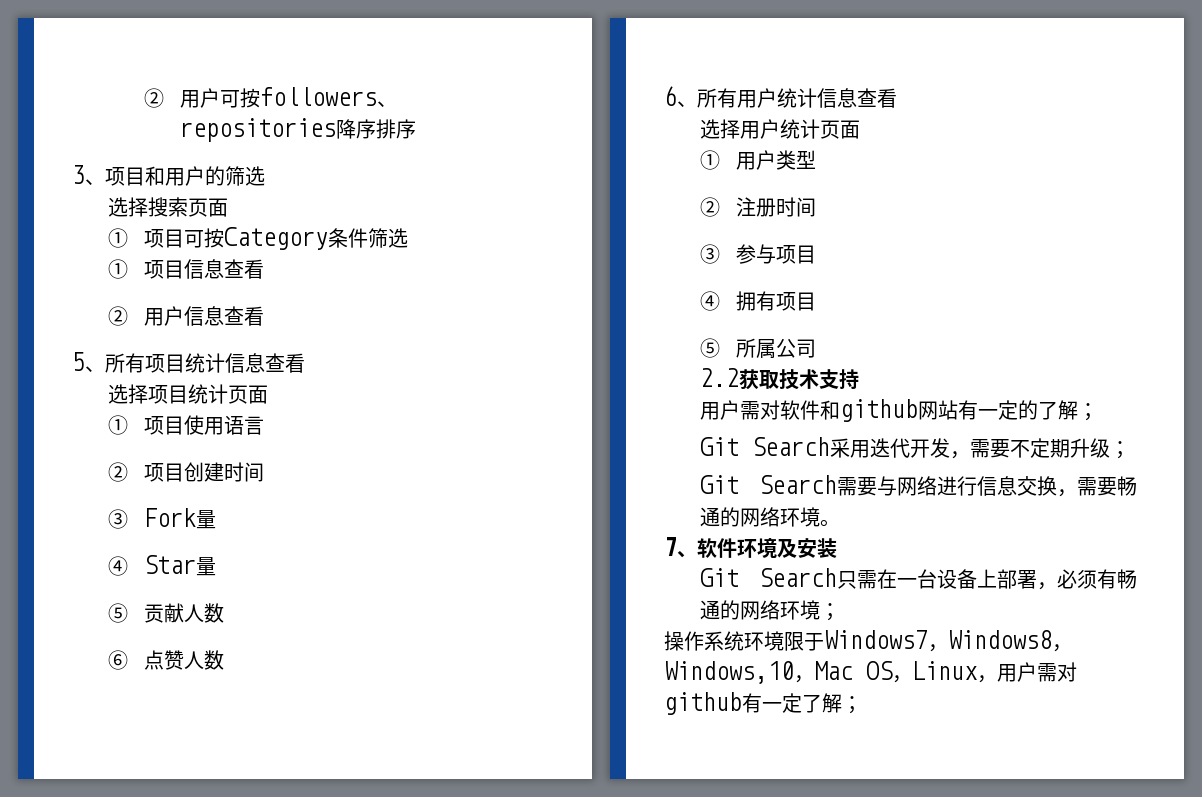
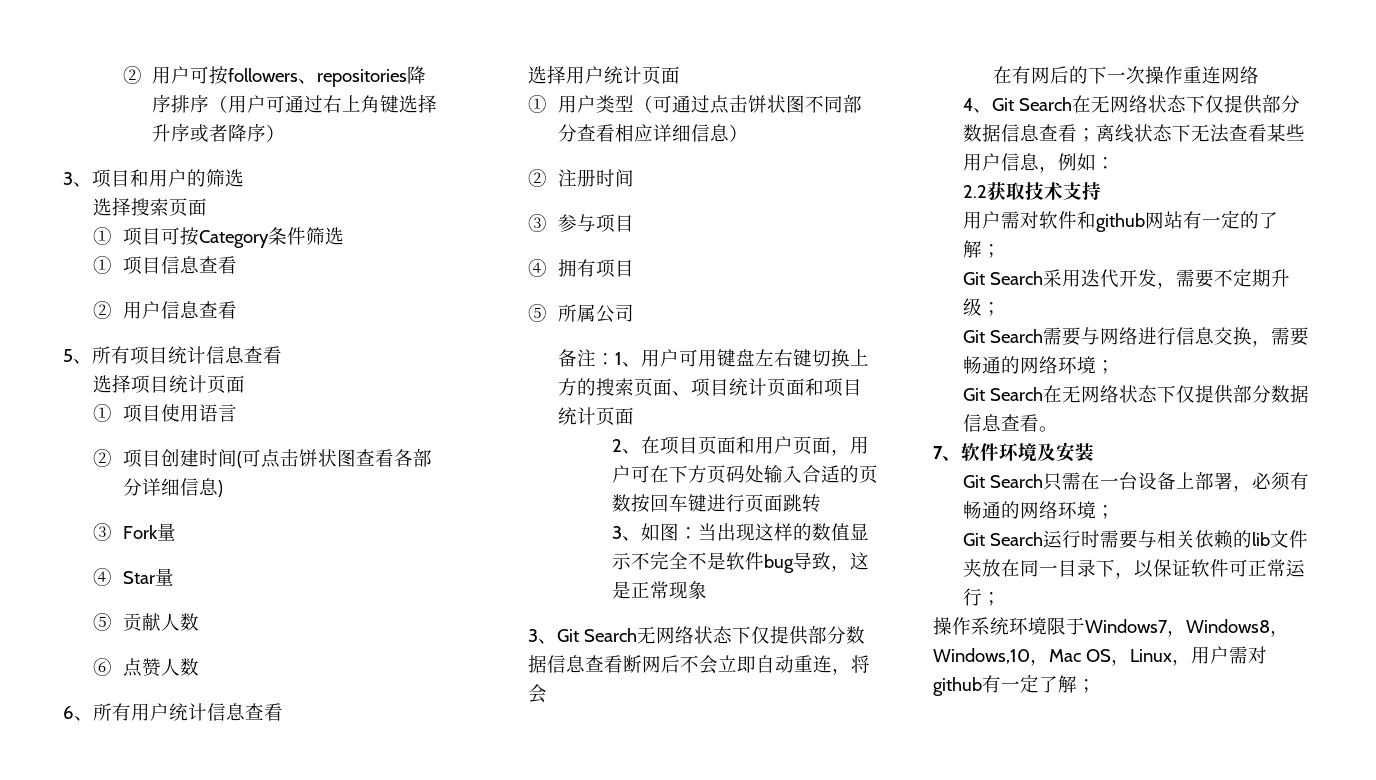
(416, 129) none -> [209,94,438,113] [152,124,286,142] （用户可通过右上角键选择升序或者降序）
(264, 472) none -> [236,449,432,468] [122,478,223,497] (可点击饼状图查看各部分详细信息)
(816, 159) none -> [633,95,862,114] [557,124,748,142] （可通过点击饼状图不同部分查看相应详细信息）
(816, 348) none -> [557,349,869,367] [557,378,862,397] [557,407,634,426] [612,436,869,456] [612,465,878,484] [612,494,821,513] [612,523,869,541] [612,551,869,573] [612,581,707,599] [527,626,865,645] [527,655,870,675] [527,684,547,703] [992,66,1259,84] [962,95,1300,114] [962,124,1305,143] [962,153,1115,173] // 备注：1、用户可用键盘左右键切换上方的搜索页面、项目统计页面和项目统计页面 // 2、在项目页面和用户页面，用户可在下方页码处输入合适的页数按回车键进行页面跳转 // 3、如图：当出现这样的数值显示不完全不是软件bug导致，这是正常现象 // 3、Git Search无网络状态下仅提供部分数据信息查看断网后不会立即自动重连，将会 // 在有网后的下一次操作重连网络 // 4、Git Search在无网络状态下仅提供部分数据信息查看；离线状态下无法查看某些用户信息，例如：
(820, 517) none -> [1095,360,1115,374] [962,385,1309,404] [962,414,1039,432] ； // Git Search在无网络状态下仅提供部分数据信息查看
(840, 612) none -> [962,530,1308,549] [962,559,1305,579] [962,588,1001,606] // Git Search运行时需要与相关依赖的lib文件夹放在同一目录下，以保证软件可正常运行；

